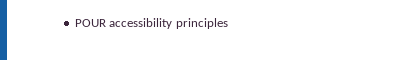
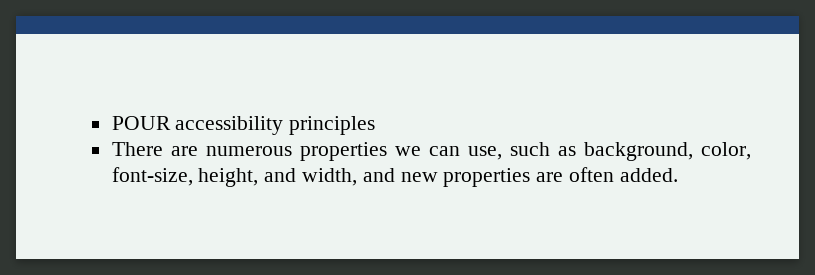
(228, 23) none -> [111,142,751,161] [111,167,678,187] // There are numerous properties we can use, such as background, color, font-size, height, and width, and new properties are often added.

